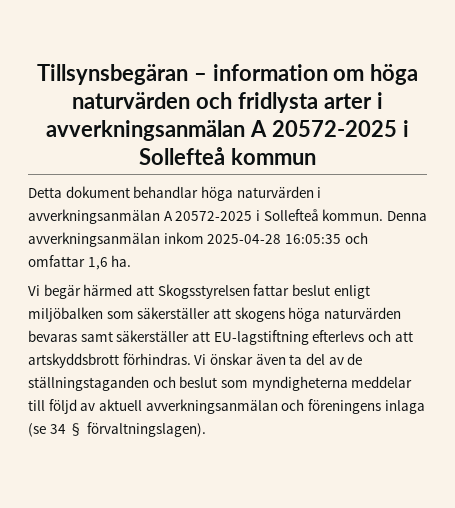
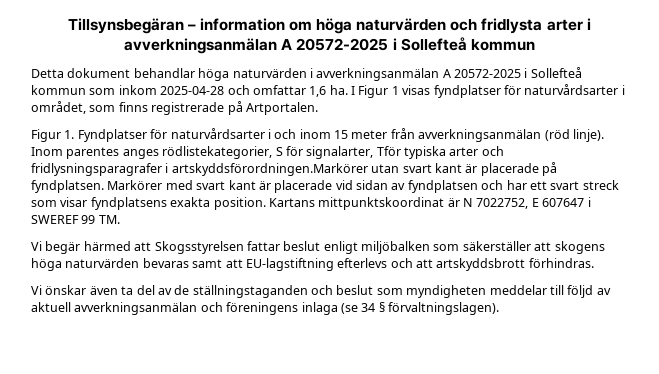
[322,209,427,221] [28,232,160,247] kommun. Denna avverkningsanmälan -> [31,85,116,95] kommun som
[284,234,341,244] 16:05:35 -> (225, 90) none
(132, 261) none -> [351,84,625,98] [31,101,318,115] [31,128,604,142] [31,146,504,159] [31,162,557,176] [31,180,619,193] [31,197,591,210] [31,215,120,224] I Figur 1 visas fyndplatser för naturvårdsarter i området, som finns registrerade på Artportalen. // Figur 1. Fyndplatser för naturvårdsarter i och inom 15 meter från avverkningsanmälan (röd linje). Inom parentes anges rödlistekategorier, S för signalarter, Tför typiska arter och fridlysningsparagrafer i artskyddsförordningen.Markörer utan svart kant är placerade på fyndplatsen. Markörer med svart kant är placerade vid sidan av fyndplatsen och har ett svart streck som visar fyndplatsens exakta position. Kartans mittpunktskoordinat är N 7022752, E 607647 i SWEREF 99 TM.
[116,330,190,342] säkerställer -> (223, 263) none
(191, 359) none -> (594, 263) //
[251,376,348,391] myndigheterna -> [406,285,487,298] myndigheten

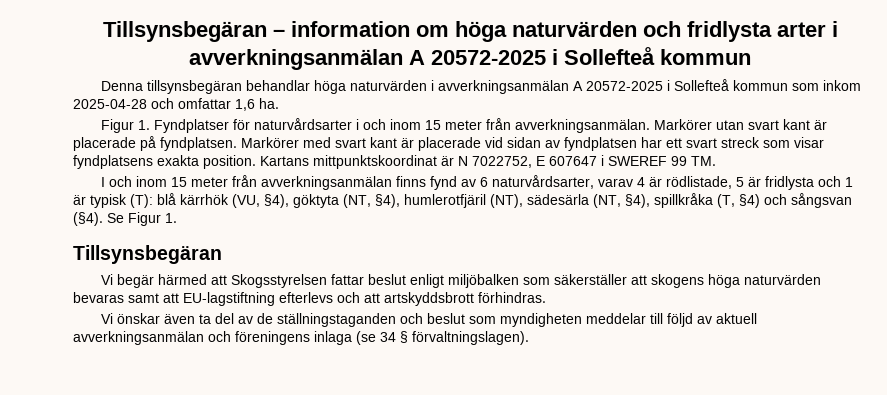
[31,68,131,78] Detta dokument -> [100,80,242,94] Denna tillsynsbegäran
[351,84,625,98] [31,101,318,115] I Figur 1 visas fyndplatser för naturvårdsarter i området, som finns registrerade på Artportalen. -> (279, 103) none
[418,129,604,142] [31,146,504,159] [31,163,368,176] avverkningsanmälan (röd linje). Inom parentes anges rödlistekategorier, S för signalarter, Tför typiska arter och fridlysningsparagrafer i artskyddsförordningen.Markörer -> [514,119,712,133] avverkningsanmälan. Markörer
[481,180,504,190] och -> (637, 144) none
(120, 219) none -> [100,175,853,190] [73,193,852,208] [73,212,177,226] [73,245,222,264] // I och inom 15 meter från avverkningsanmälan finns fynd av 6 naturvårdsarter, varav 4 är rödlistade, 5 är fridlysta och 1 är typisk (T): blå kärrhök (VU, §4), göktyta (NT, §4), humlerotfjäril (NT), sädesärla (NT, §4), spillkråka (T, §4) och sångsvan (§4). Se Figur 1. // Tillsynsbegäran

